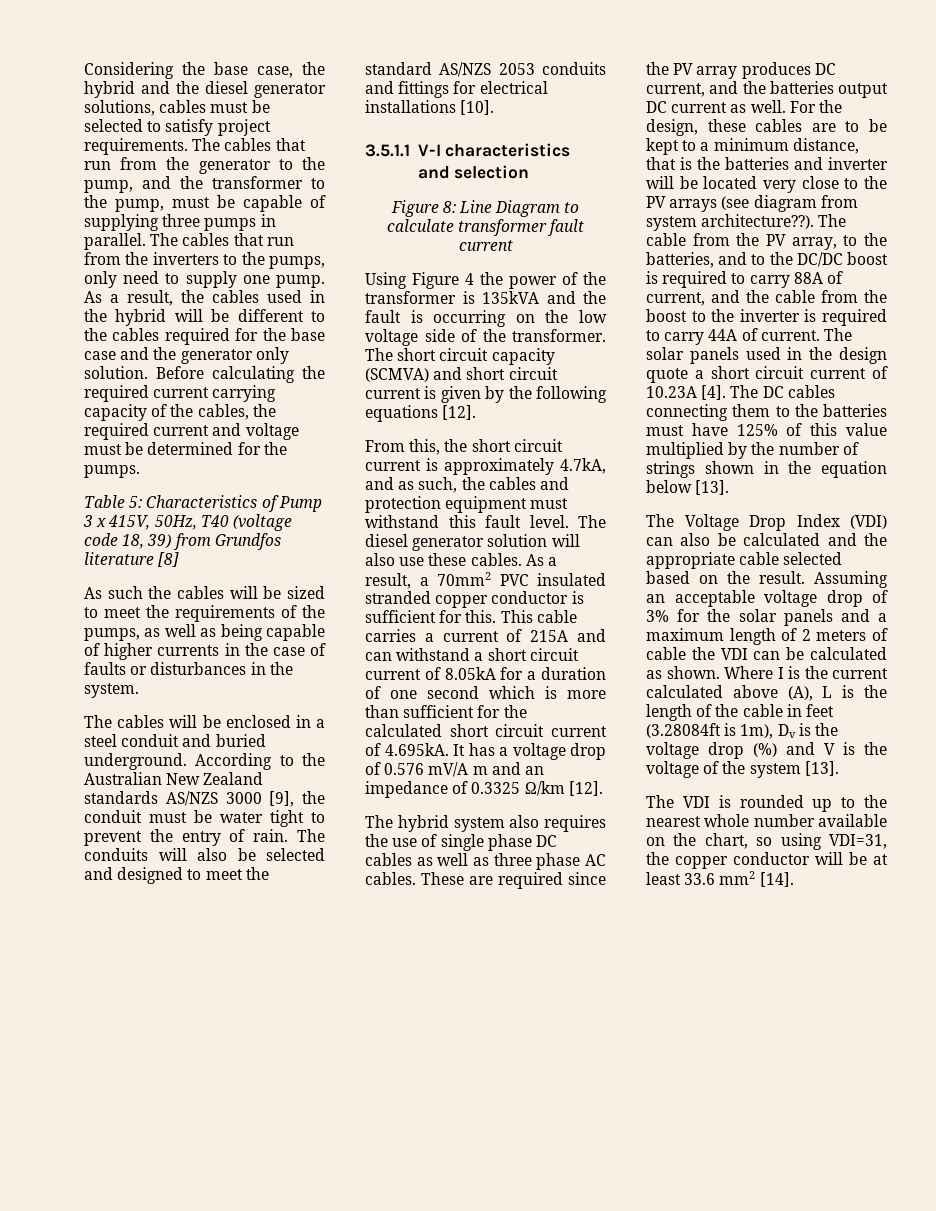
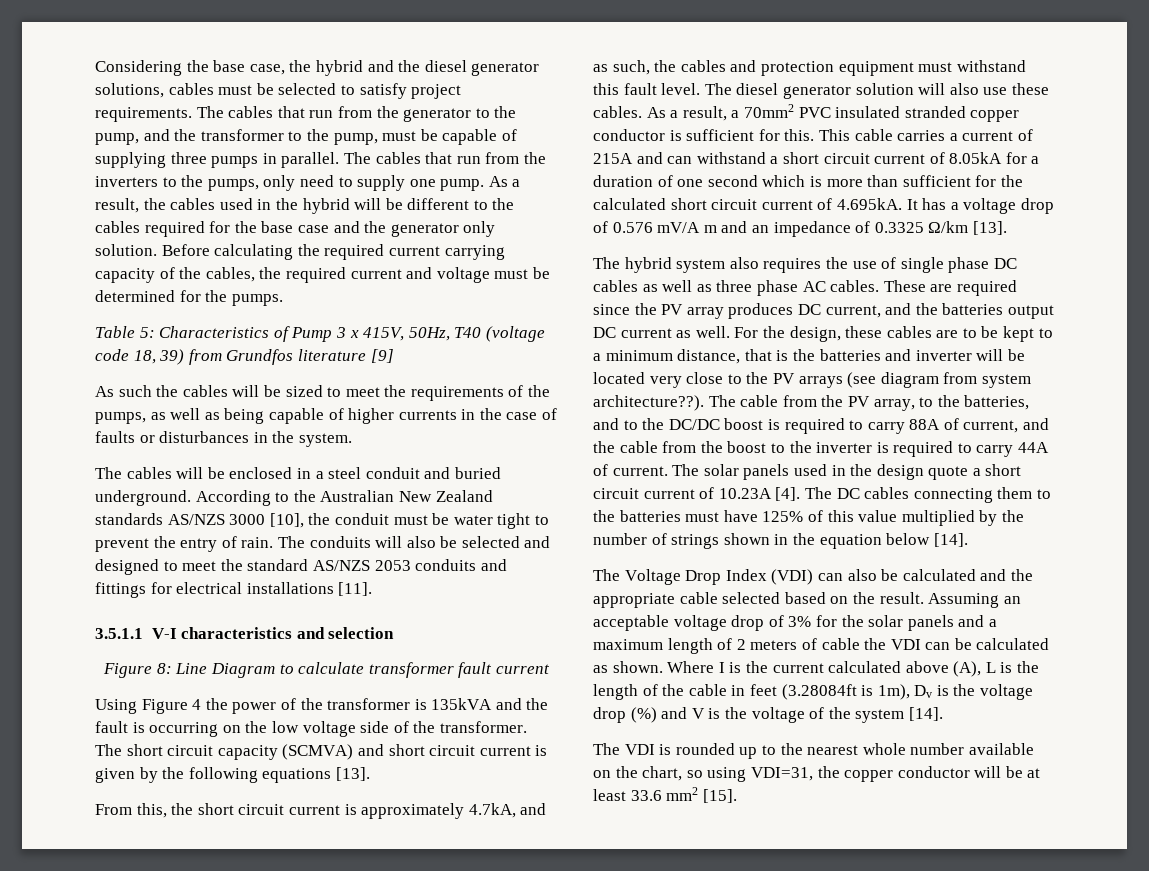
[158,552,180,567] [8] -> [370,349,394,363] [9]
[269,791,295,807] [9], -> [269,513,304,528] [10],
[460,100,495,115] [10]. -> [338,582,373,596] [11].
[442,405,477,420] [12]. -> [335,767,370,781] [13].
[568,781,603,796] [12]. -> [972,221,1007,235] [13].
[695,480,730,495] [13]. -> [933,533,968,547] [14].
[804,761,839,776] [13]. -> [908,707,943,721] [14].
[759,872,794,887] [14]. -> [702,789,737,803] [15].

